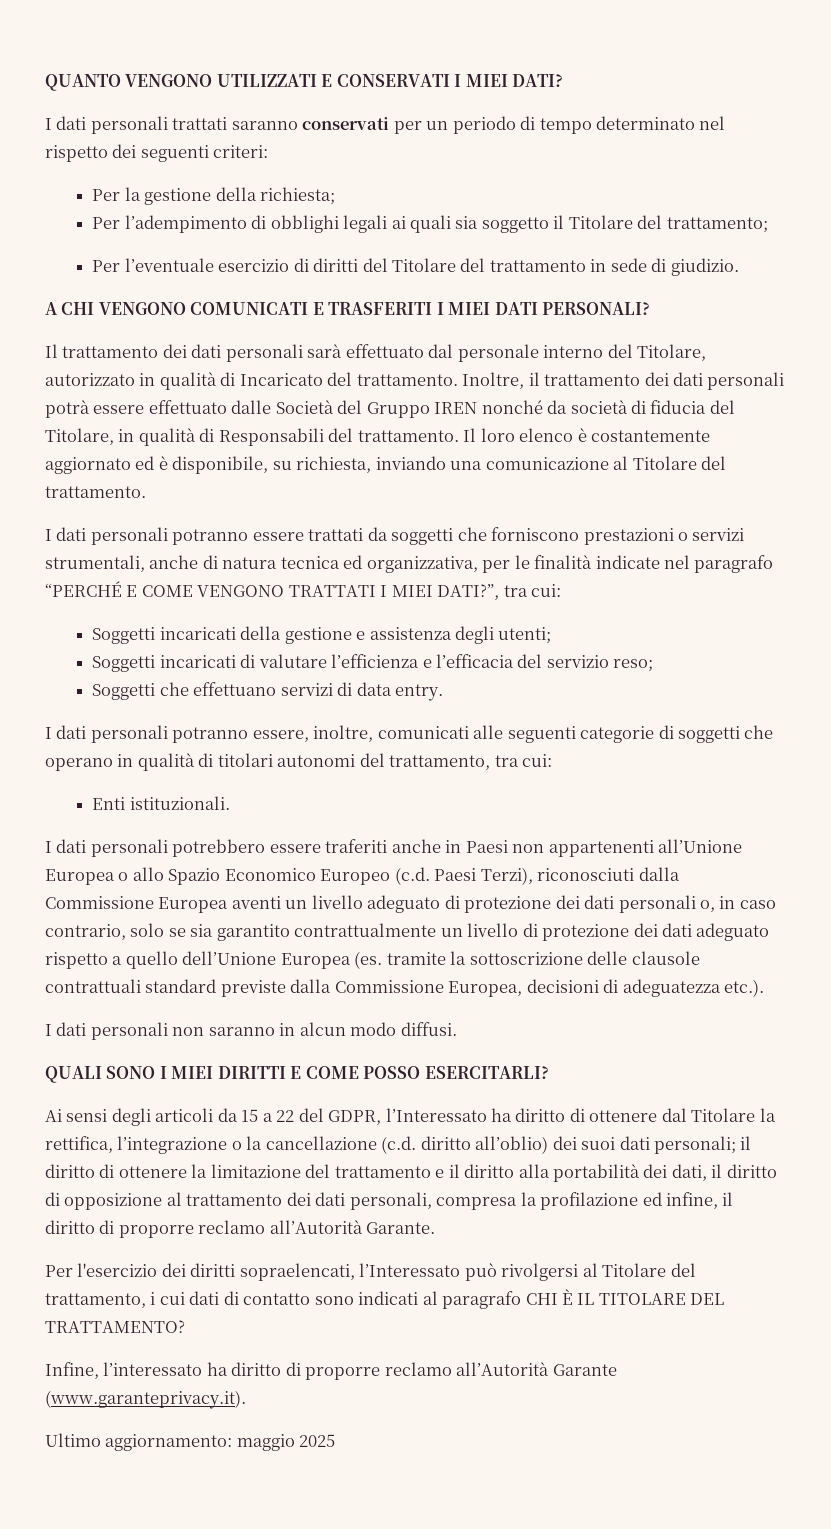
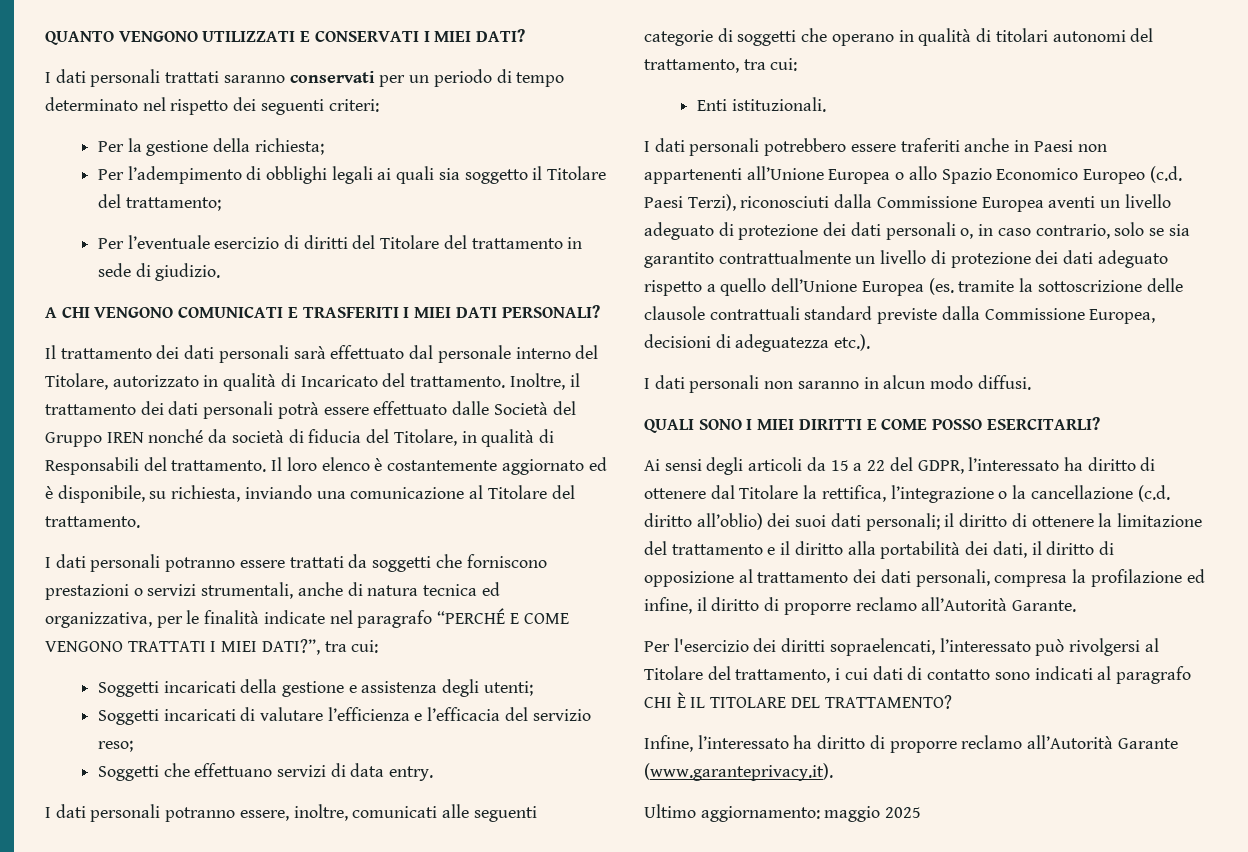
[385,1108,487,1122] l’Interessato -> [968,457,1060,471] l’interessato
[359,1263,461,1277] l’Interessato -> [939,638,1031,652] l’interessato

